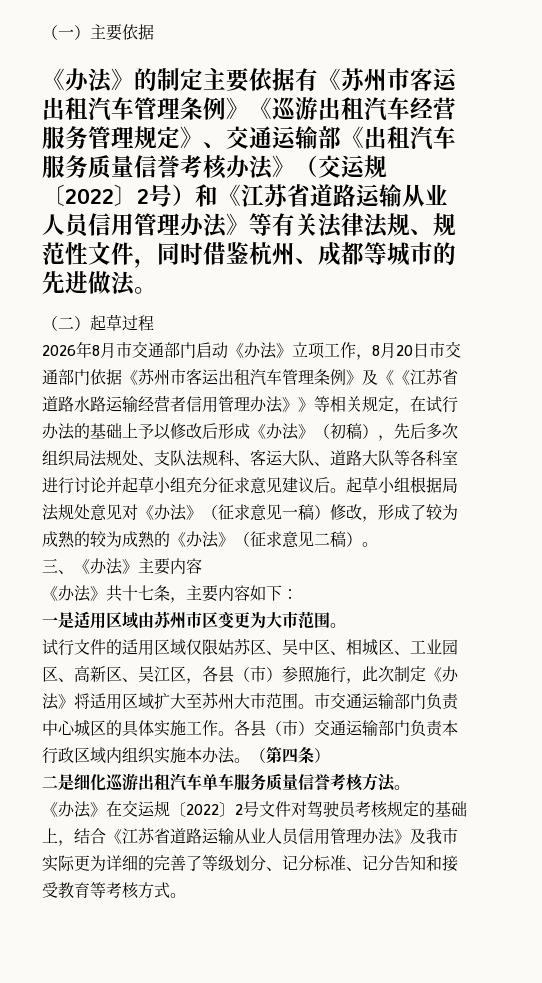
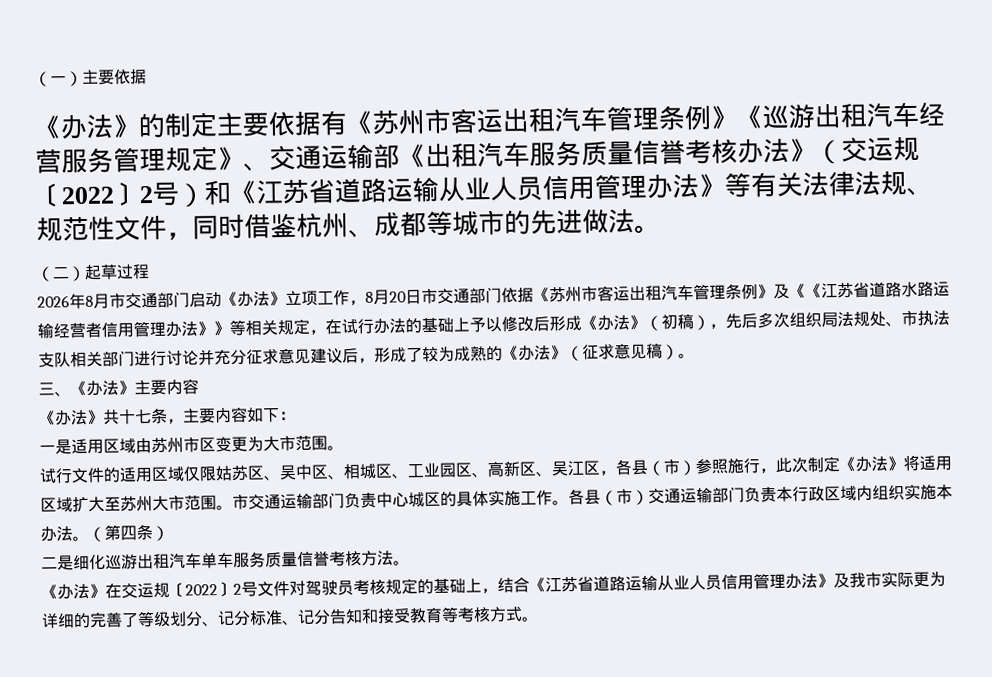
[154,449,458,467] 支队法规科、客运大队、道路大队等各科室 -> [901,309,950,327] [38,350,135,368] 市执法支队相关部门
[122,476,186,493] 起草小组 -> (215, 357) none
[330,476,458,493] [42,504,362,521] 。起草小组根据局法规处意见对《办法》（征求意见一稿）修改 -> (359, 355) none
[90,531,330,548] 较为成熟的《办法》（征求意见二 -> [502,343,647,361] 《办法》（征求意见

